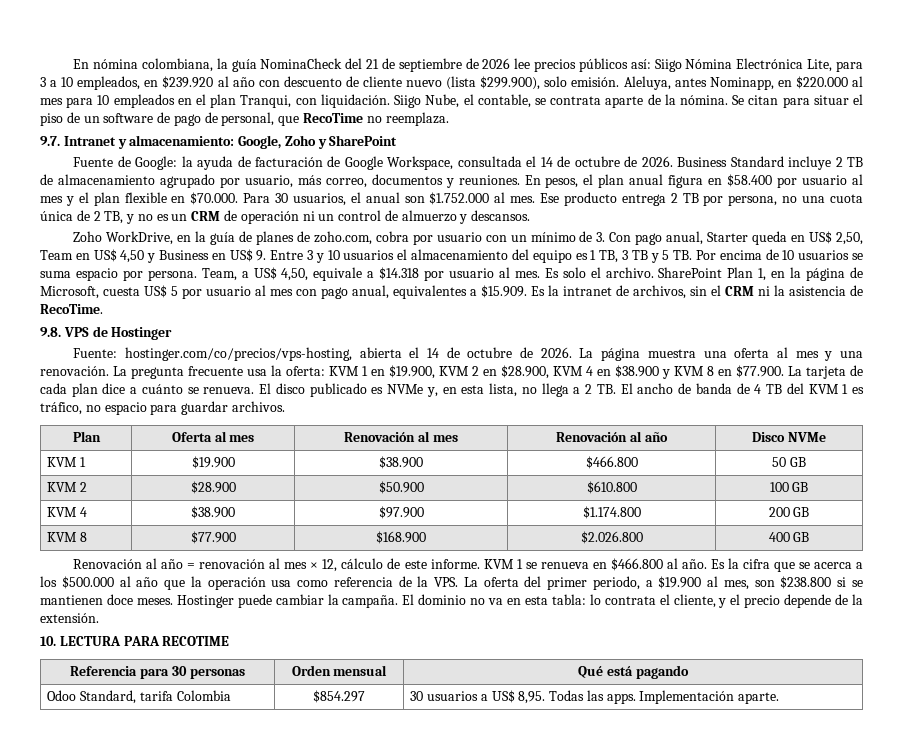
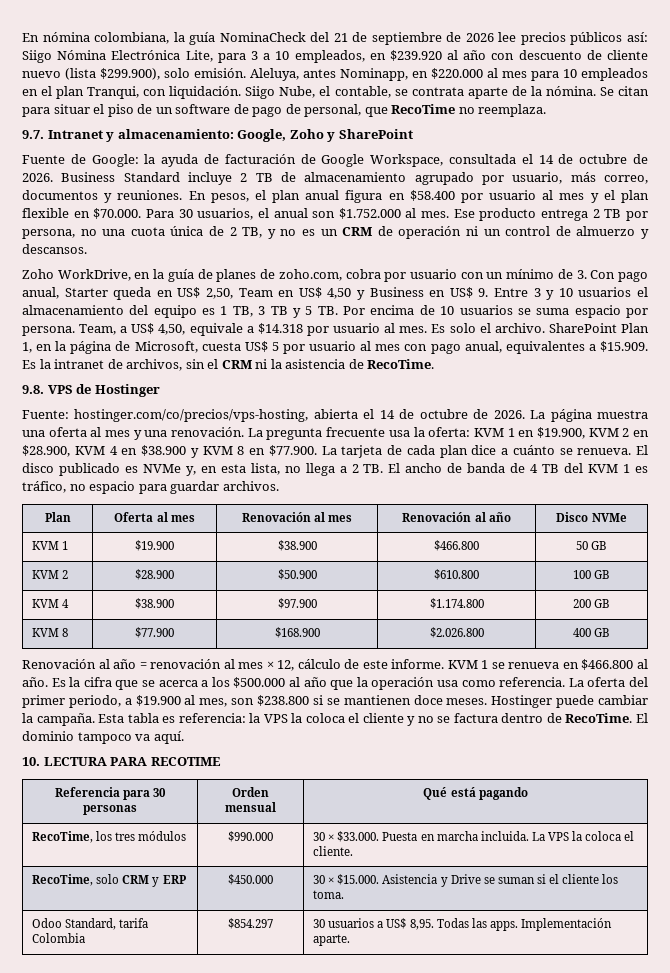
[333,576,459,587] referencia de la VPS. -> [499,677,566,687] referencia.
[402,594,863,608] [40,613,99,623] El dominio no va en esta tabla: lo contrata el cliente, y el precio depende de la extensión. -> [98,713,648,726] [22,731,184,744] Esta tabla es referencia: la VPS la coloca el cliente y no se factura dentro de RecoTime. El dominio tampoco va aquí.
(689, 672) none -> [32,831,187,843] [228,831,273,842] [313,831,635,842] [313,846,354,856] [32,874,186,887] [228,874,273,885] [313,874,619,887] [313,890,345,899] // RecoTime, los tres módulos | $990.000 | 30 × $33.000. Puesta en marcha incluida. La VPS la coloca el cliente. // RecoTime, solo CRM y ERP | $450.000 | 30 × $15.000. Asistencia y Drive se suman si el cliente los toma.

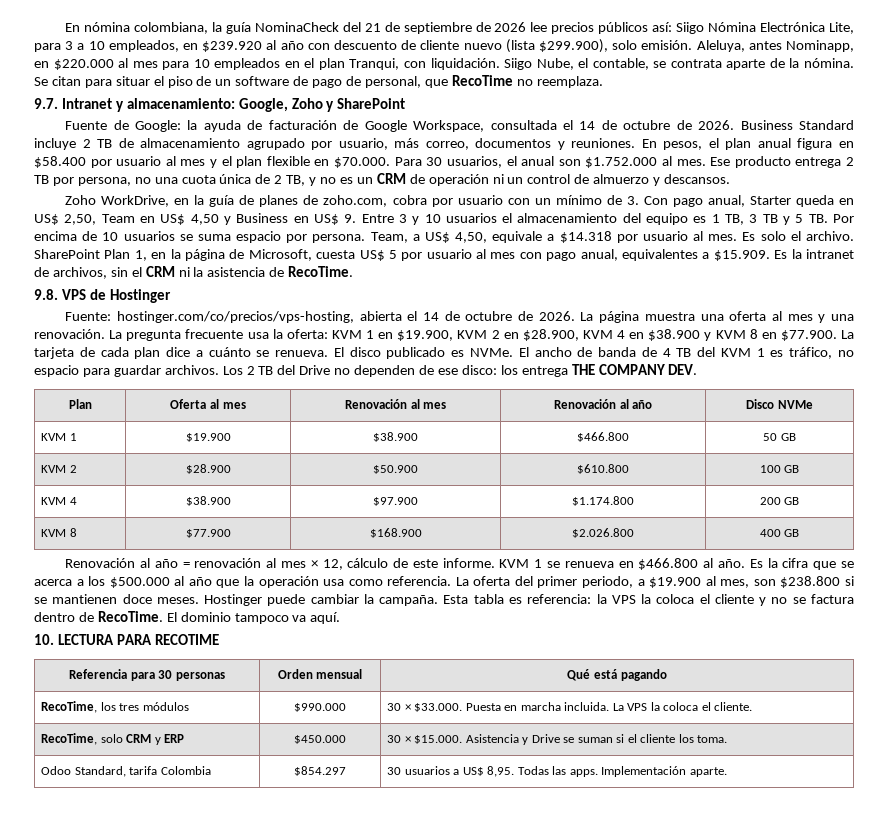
[142,463,384,476] NVMe y, en esta lista, no llega a 2 TB. -> [470,348,513,357] NVMe.
(279, 486) none -> [222,364,698,377] Los 2 TB del Drive no dependen de ese disco: los entrega THE COMPANY DEV.

